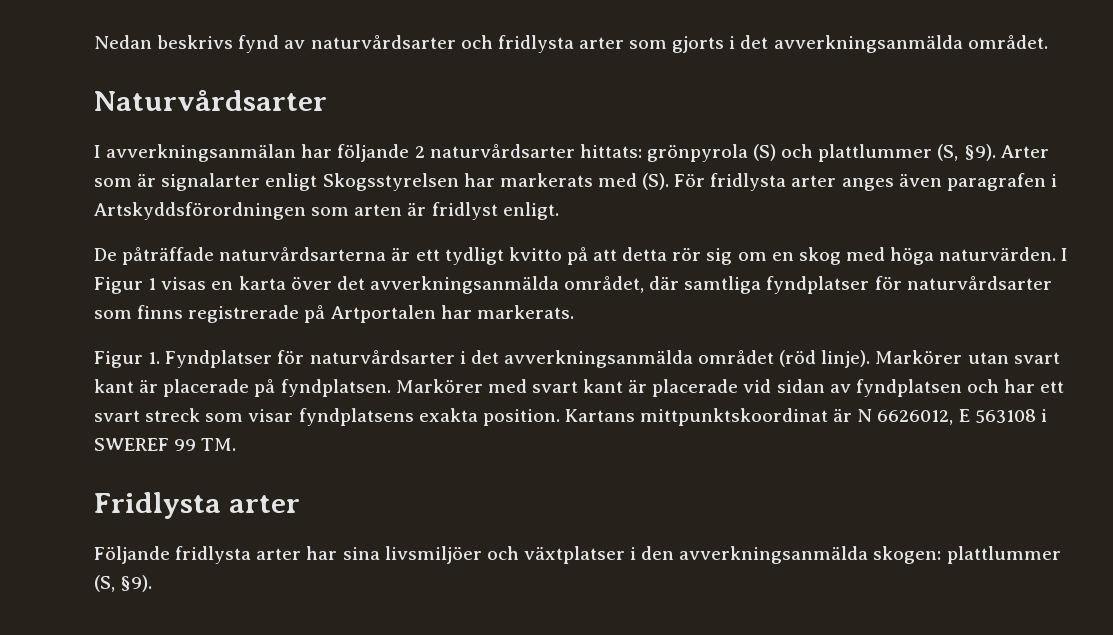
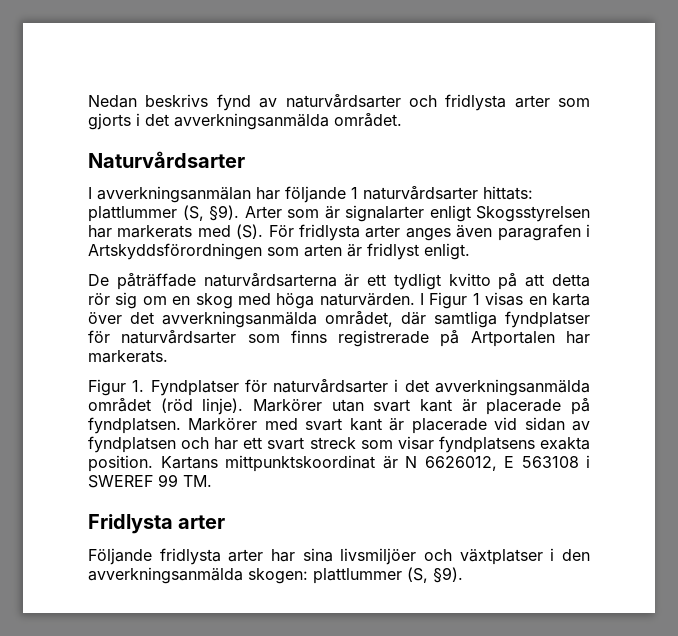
[414,146,425,158] 2 -> [351,187,358,199] 1
[646,144,814,162] grönpyrola (S) och -> (533, 193) none

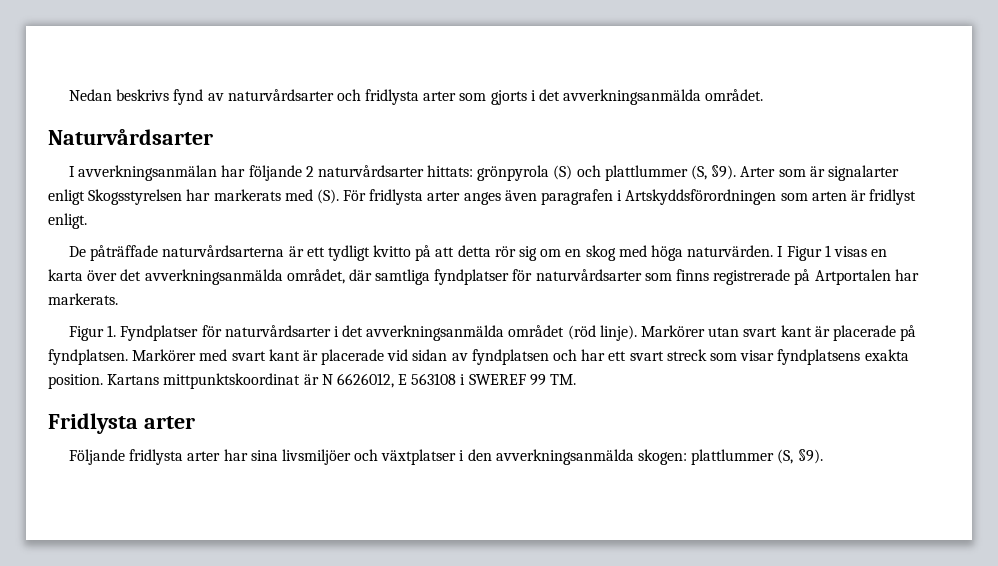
[351,187,358,199] 1 -> [305,166,314,177] 2
(533, 193) none -> [477,165,601,181] grönpyrola (S) och

